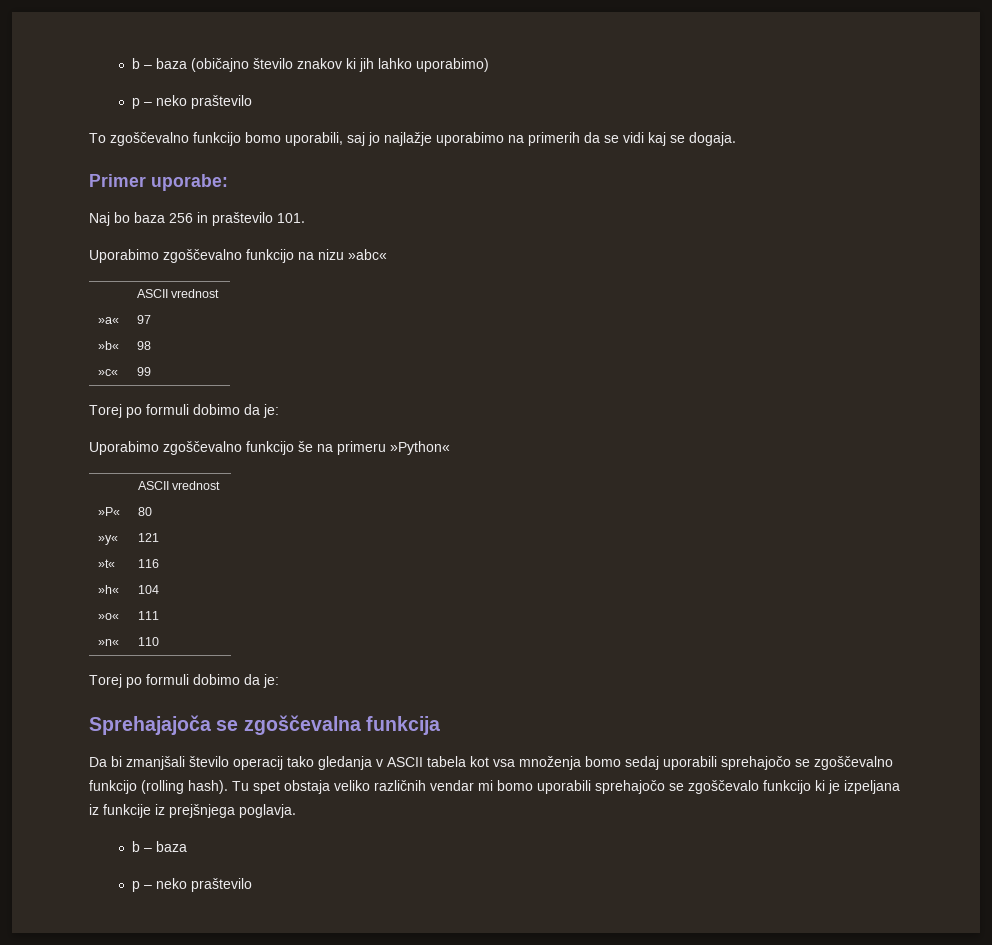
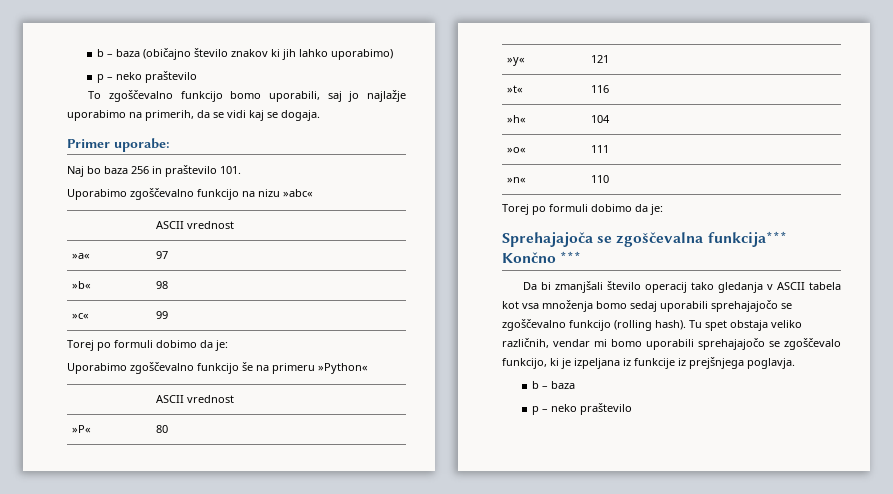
[528,132,580,146] primerih -> [145,110,194,121] primerih,
[365,716,440,735] funkcija -> [707,231,787,247] [502,251,582,263] funkcija*** Končno ***
[721,756,791,770] sprehajočo -> [711,300,778,312] sprehajajočo
[374,780,426,791] različnih -> [502,338,549,348] različnih,
[595,780,665,794] sprehajočo -> [698,338,765,350] sprehajajočo
[763,780,811,794] funkcijo -> [502,358,547,369] funkcijo,

